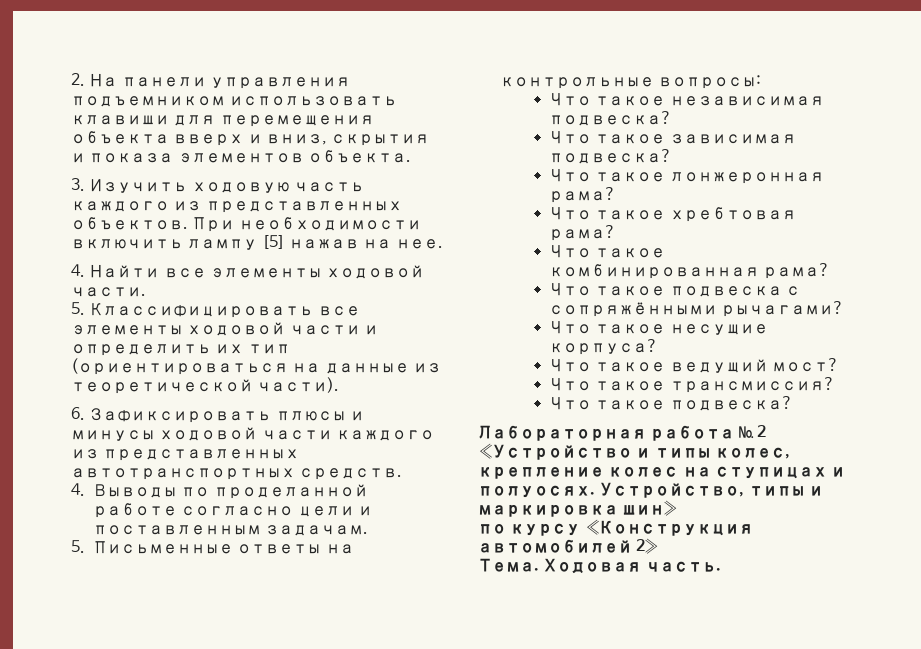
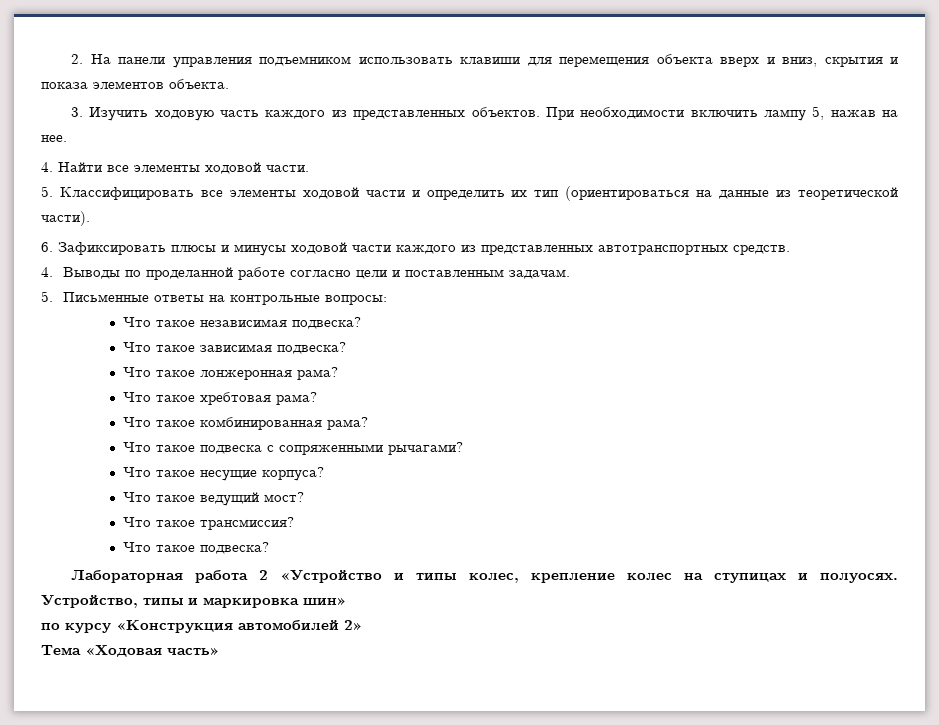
[261,235,285,249] [5] -> [812,106,825,120] 5,
[549,302,718,317] сопряжёнными -> [278,444,383,455] сопряженными
[738,426,754,439] № -> (249, 576) none
[478,558,721,574] Тема. Ходовая часть. -> [41,645,220,657] Тема «Ходовая часть»

